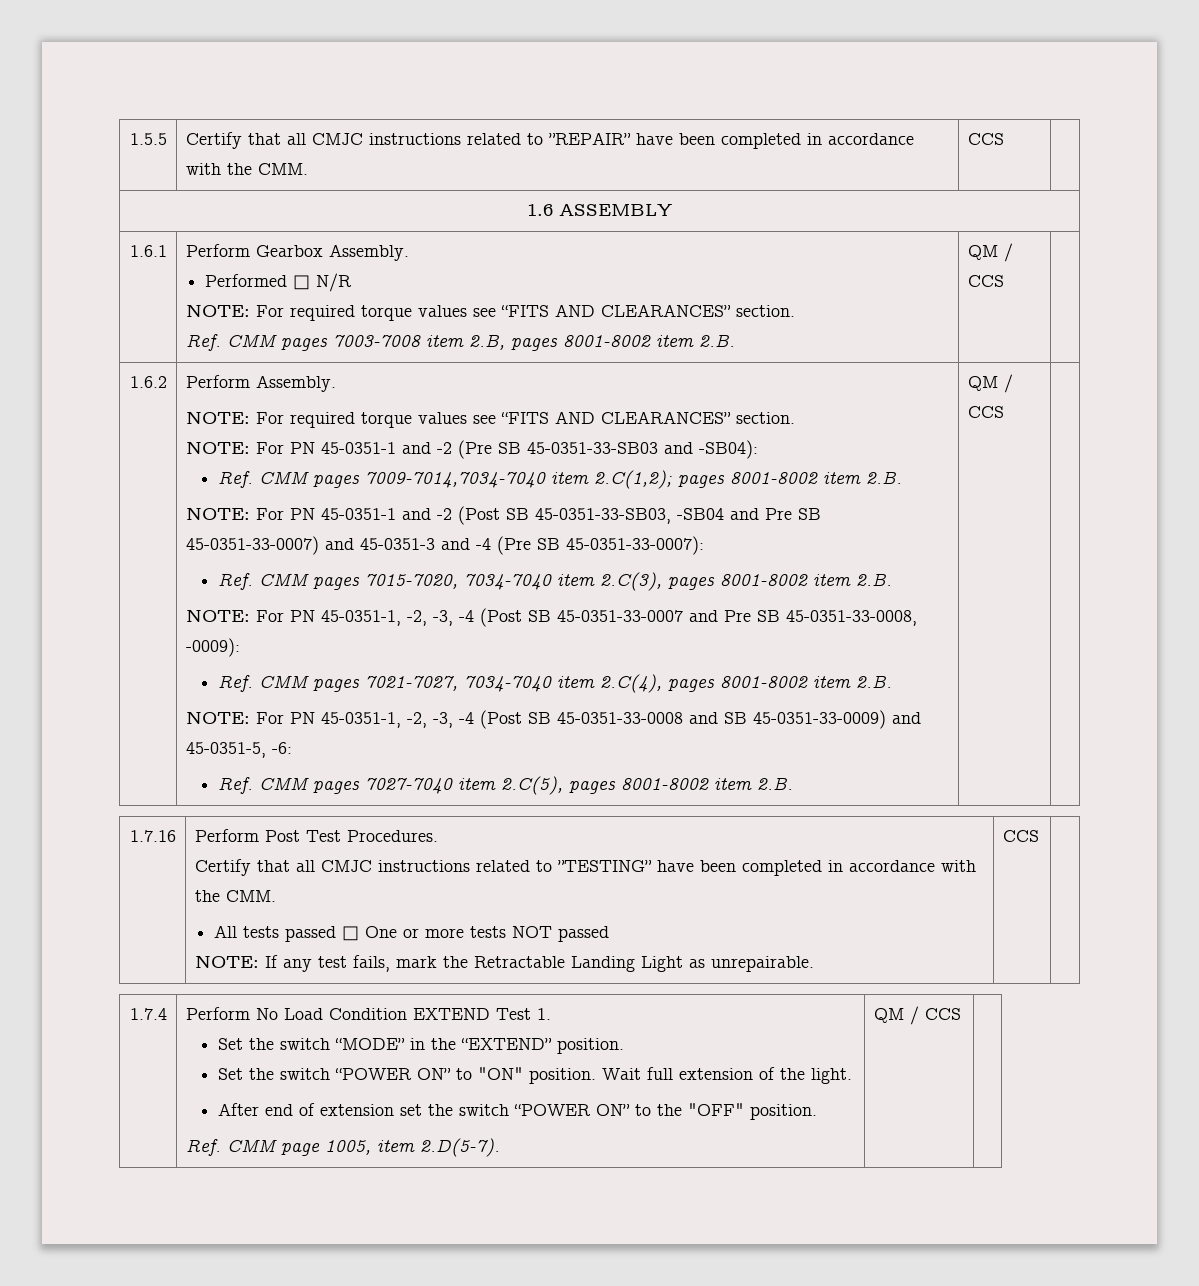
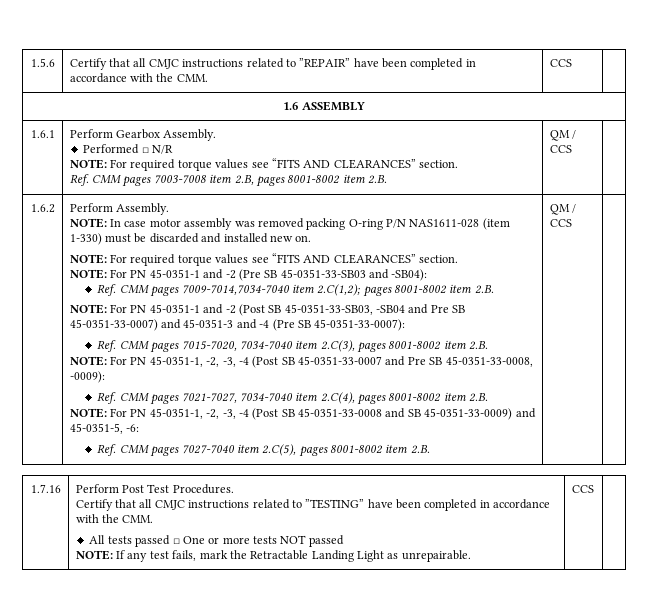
[129,133,167,145] 1.5.5 -> [30,58,55,67] 1.5.6
(336, 383) none -> [69,218,510,230] [69,233,312,245] // NOTE: In case motor assembly was removed packing O-ring P/N NAS1611-028 (item 1-330) must be discarded and installed new on.
[129,1008,167,1020] [185,1007,551,1020] [217,1038,624,1054] [217,1067,852,1084] [217,1103,817,1120] [185,1138,500,1157] [873,1006,961,1025] // 1.7.4 | Perform No Load Condition EXTEND Test 1. // Set the switch “MODE” in the “EXTEND” position. // Set the switch “POWER ON” to "ON" position. Wait full extension of the light. // After end of extension set the switch “POWER ON” to the "OFF" position. // Ref. CMM page 1005, item 2.D(5-7). | QM / CCS | -> (594, 489) none

